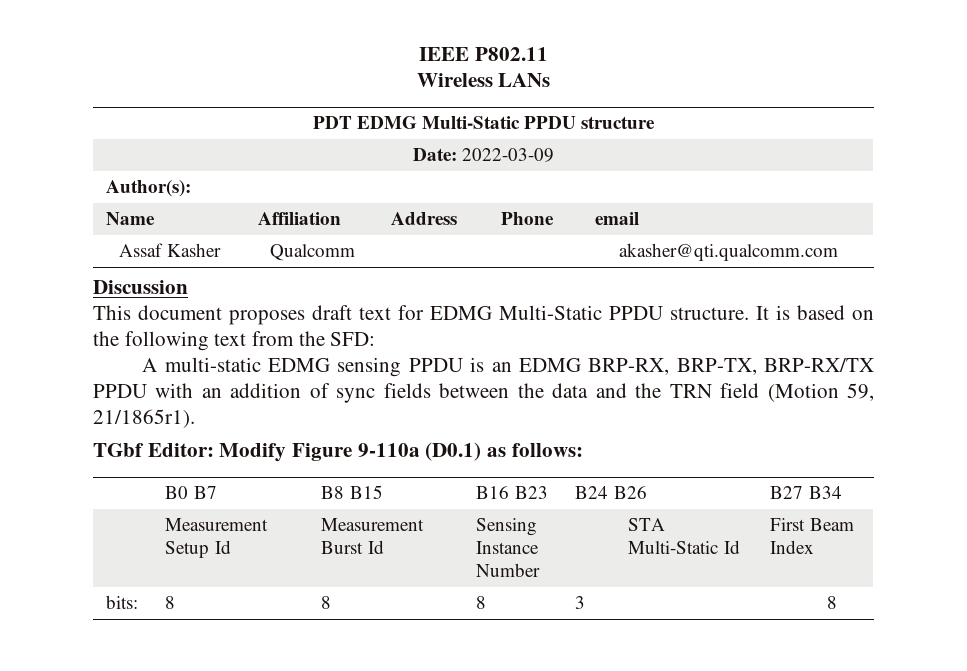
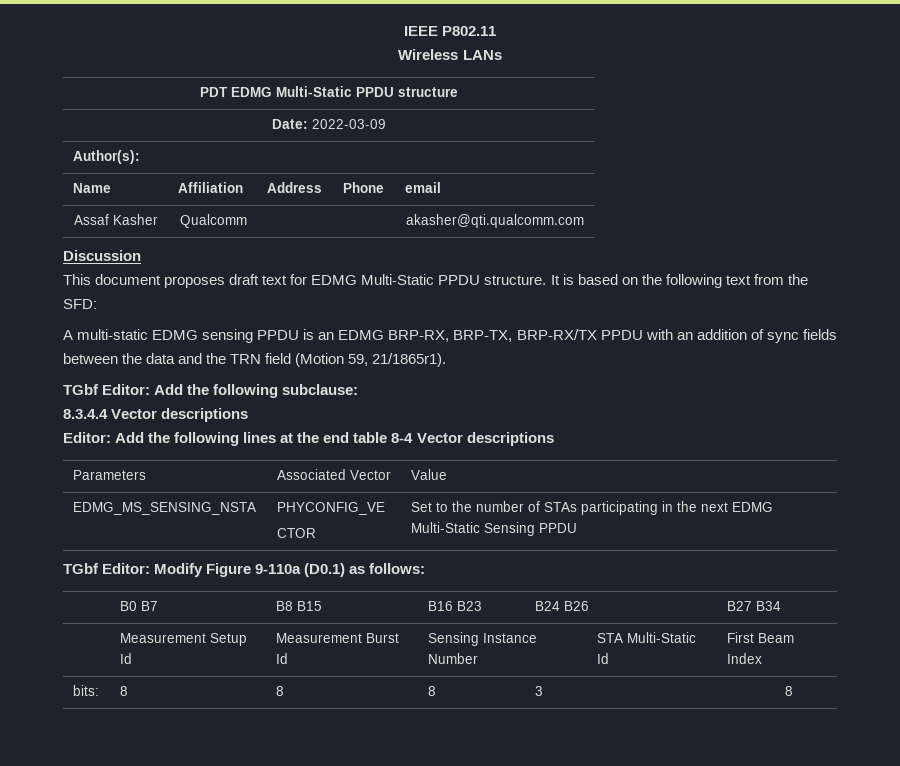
(195, 418) none -> [63,384,359,398] [63,408,249,422] [63,432,554,446] [73,470,147,480] [277,469,392,480] [411,469,448,480] [73,502,257,515] [277,502,386,515] [277,528,317,538] [411,501,774,515] [411,522,578,536] // TGbf Editor: Add the following subclause: // 8.3.4.4 Vector descriptions // Editor: Add the following lines at the end table 8-4 Vector descriptions // Parameters | Associated Vector | Value // EDMG_MS_SENSING_NSTA | PHYCONFIG_VE // CTOR | Set to the number of STAs participating in the next EDMG Multi-Static Sensing PPDU

